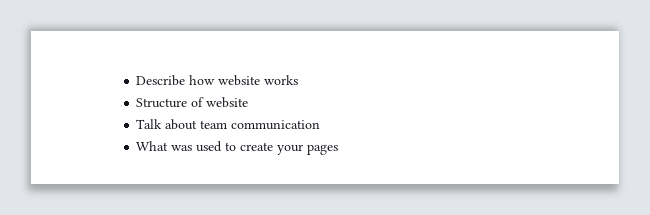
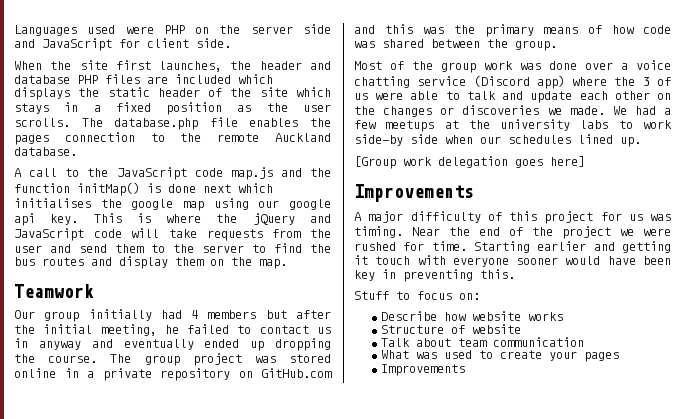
(136, 80) none -> [14,24,331,36] [14,38,231,51] [14,60,331,72] [14,74,273,84] [14,87,331,100] [14,102,331,115] [14,117,331,130] [14,132,331,145] [14,147,77,156] [14,167,331,180] [14,182,273,196] [14,198,331,211] [14,213,331,226] [14,228,331,241] [14,243,331,253] [14,256,287,269] [14,284,94,298] [14,309,331,322] [14,324,331,336] [14,338,331,351] [14,353,331,366] [14,368,332,381] [354,24,671,37] [354,39,557,51] [354,60,671,73] [354,75,671,89] [354,91,671,103] [354,105,671,117] [354,119,672,132] [354,134,641,147] [354,156,585,169] [354,184,474,202] [354,211,671,224] [354,226,671,239] [354,241,671,253] [354,255,671,267] [354,269,515,282] [354,291,480,300] Languages used were PHP on the server side and JavaScript for client side. // When the site first launches, the header and database PHP files are included which displays the static header of the site which stays in a fixed position as the user scrolls. The database.php file enables the pages connection to the remote Auckland database. // A call to the JavaScript code map.js and the function initMap() is done next which initialises the google map using our google api key. This is where the jQuery and JavaScript code will take requests from the user and send them to the server to find the bus routes and display them on the map. // Teamwork // Our group initially had 4 members but after the initial meeting, he failed to contact us in anyway and eventually ended up dropping the course. The group project was stored online in a private repository on GitHub.com and this was the primary means of how code was shared between the group. // Most of the group work was done over a voice chatting service (Discord app) where the 3 of us were able to talk and update each other on the changes or discoveries we made. We had a few meetups at the university labs to work side-by side when our schedules lined up. // [Group work delegation goes here] // Improvements // A major difficulty of this project for us was timing. Near the end of the project we were rushed for time. Starting earlier and getting it touch with everyone sooner would have been key in preventing this. // Stuff to focus on: //
(339, 149) none -> [381,364,466,376] // Improvements

